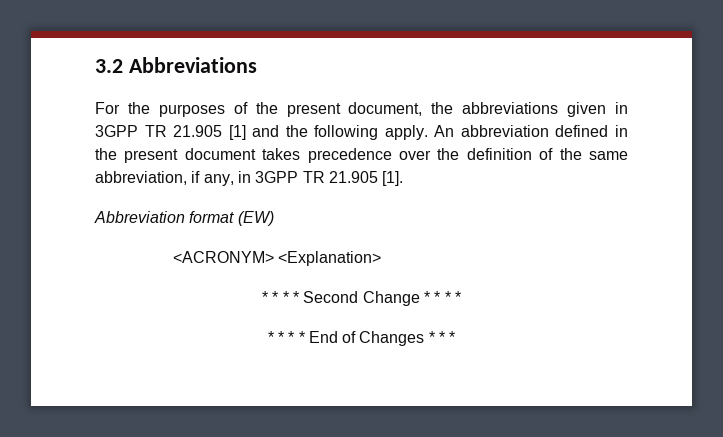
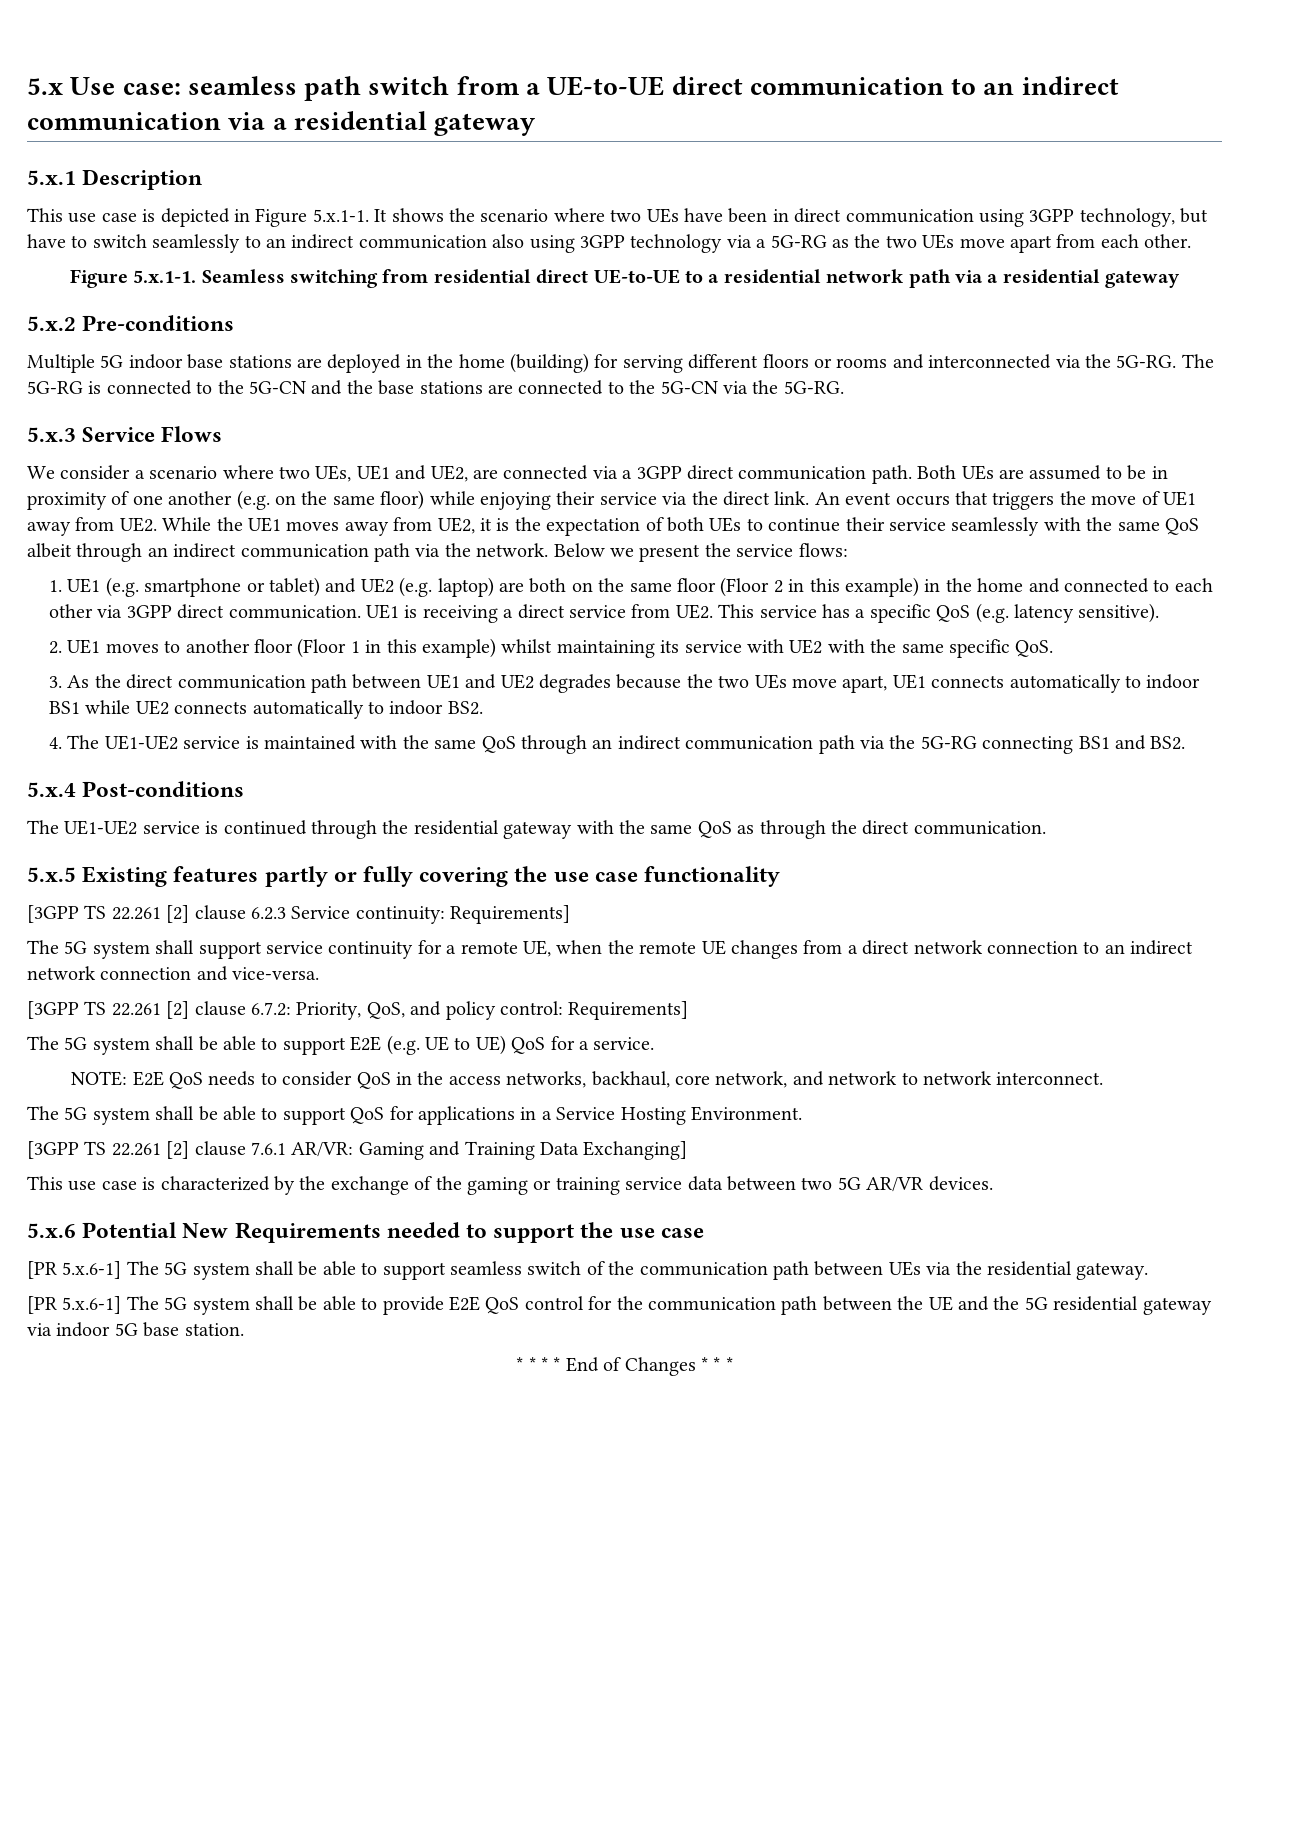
[95,57,257,73] [95,102,628,117] [95,125,628,140] [95,148,628,163] [95,171,404,186] [94,211,274,226] [172,251,382,266] [262,291,461,306] 3.2 Abbreviations // For the purposes of the present document, the abbreviations given in 3GPP TR 21.905 [1] and the following apply. An abbreviation defined in the present document takes precedence over the definition of the same abbreviation, if any, in 3GPP TR 21.905 [1]. // Abbreviation format (EW) // <ACRONYM> <Explanation> // * * * * Second Change * * * * -> [27,76,1119,101] [27,111,536,136] [27,169,203,190] [27,208,1209,227] [27,234,1192,253] [69,269,1181,288] [27,315,235,331] [27,353,1214,373] [27,380,844,395] [27,426,223,442] [27,465,1168,484] [27,490,1196,510] [27,517,1199,536] [27,543,848,562] [49,577,1213,597] [49,603,1160,623] [49,638,1054,658] [49,674,1201,693] [49,700,483,719] [49,735,1186,754] [27,781,245,797] [27,820,1046,839] [27,866,781,887] [27,905,571,924] [27,940,1194,959] [27,966,320,981] [27,1001,689,1020] [27,1035,655,1055] [71,1071,1104,1089] [27,1106,802,1125] [27,1141,688,1160] [27,1176,993,1195] [27,1222,704,1243] [27,1261,1149,1280] [27,1296,1212,1315] [27,1322,244,1337] 5.x Use case: seamless path switch from a UE-to-UE direct communication to an indirect communication via a residential gateway // 5.x.1 Description // This use case is depicted in Figure 5.x.1-1. It shows the scenario where two UEs have been in direct communication using 3GPP technology, but have to switch seamlessly to an indirect communication also using 3GPP technology via a 5G-RG as the two UEs move apart from each other. // Figure 5.x.1-1. Seamless switching from residential direct UE-to-UE to a residential network path via a residential gateway // 5.x.2 Pre-conditions // Multiple 5G indoor base stations are deployed in the home (building) for serving different floors or rooms and interconnected via the 5G-RG. The 5G-RG is connected to the 5G-CN and the base stations are connected to the 5G-CN via the 5G-RG. // 5.x.3 Service Flows // We consider a scenario where two UEs, UE1 and UE2, are connected via a 3GPP direct communication path. Both UEs are assumed to be in proximity of one another (e.g. on the same floor) while enjoying their service via the direct link. An event occurs that triggers the move of UE1 away from UE2. While the UE1 moves away from UE2, it is the expectation of both UEs to continue their service seamlessly with the same QoS albeit through an indirect communication path via the network. Below we present the service flows: // 1. UE1 (e.g. smartphone or tablet) and UE2 (e.g. laptop) are both on the same floor (Floor 2 in this example) in the home and connected to each other via 3GPP direct communication. UE1 is receiving a direct service from UE2. This service has a specific QoS (e.g. latency sensitive). // 2. UE1 moves to another floor (Floor 1 in this example) whilst maintaining its service with UE2 with the same specific QoS. // 3. As the direct communication path between UE1 and UE2 degrades because the two UEs move apart, UE1 connects automatically to indoor BS1 while UE2 connects automatically to indoor BS2. // 4. The UE1-UE2 service is maintained with the same QoS through an indirect communication path via the 5G-RG connecting BS1 and BS2. // 5.x.4 Post-conditions // The UE1-UE2 service is continued through the residential gateway with the same QoS as through the direct communication. // 5.x.5 Existing features partly or fully covering the use case functionality // [3GPP TS 22.261 [2] clause 6.2.3 Service continuity: Requirements] // The 5G system shall support service continuity for a remote UE, when the remote UE changes from a direct network connection to an indirect network connection and vice-versa. // [3GPP TS 22.261 [2] clause 6.7.2: Priority, QoS, and policy control: Requirements] // The 5G system shall be able to support E2E (e.g. UE to UE) QoS for a service. // NOTE: E2E QoS needs to consider QoS in the access networks, backhaul, core network, and network to network interconnect. // The 5G system shall be able to support QoS for applications in a Service Hosting Environment. // [3GPP TS 22.261 [2] clause 7.6.1 AR/VR: Gaming and Training Data Exchanging] // This use case is characterized by the exchange of the gaming or training service data between two 5G AR/VR devices. // 5.x.6 Potential New Requirements needed to support the use case // [PR 5.x.6-1] The 5G system shall be able to support seamless switch of the communication path between UEs via the residential gateway. // [PR 5.x.6-1] The 5G system shall be able to provide E2E QoS control for the communication path between the UE and the 5G residential gateway via indoor 5G base station.

